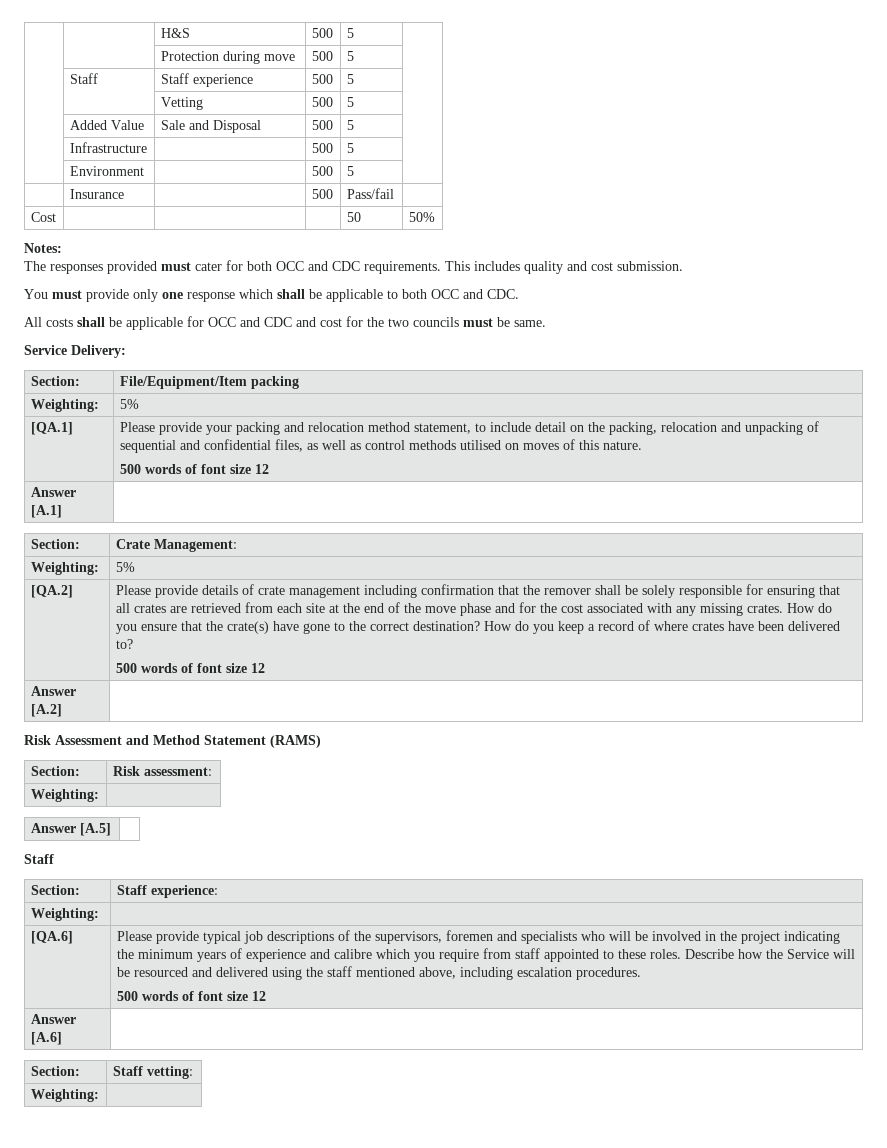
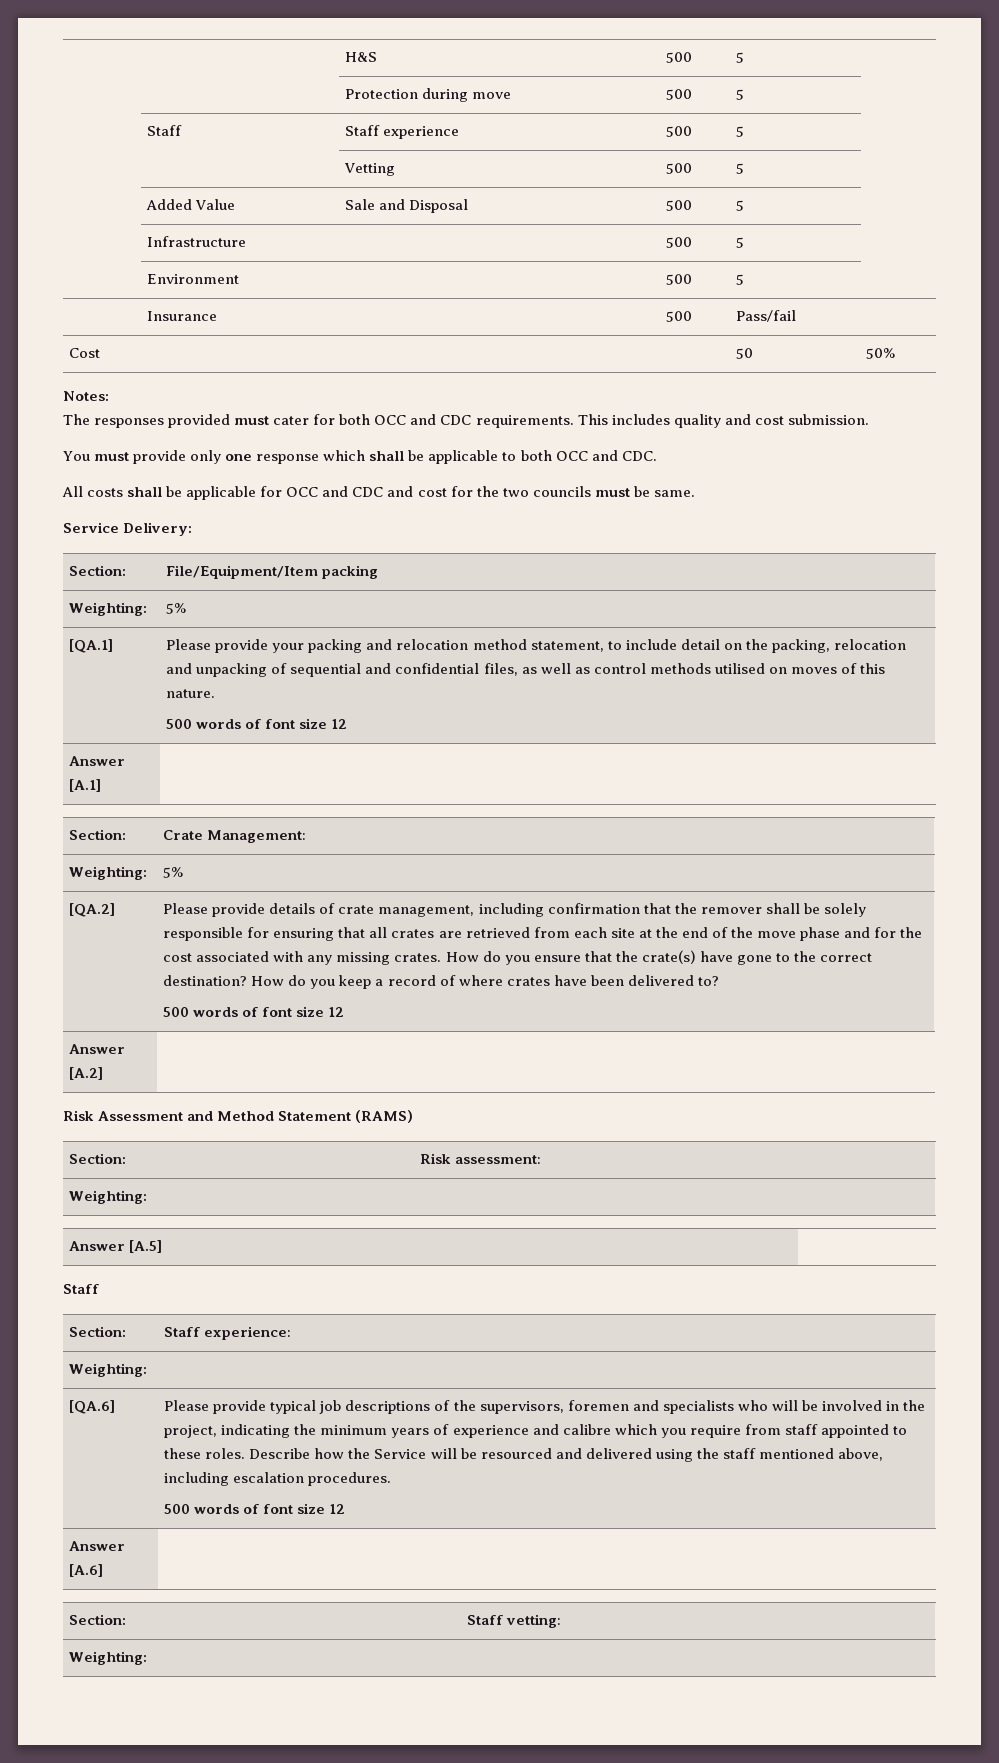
[288,586,360,598] management -> [378,905,475,917] management,
[740,931,780,944] project -> [164,1425,218,1438] project,

